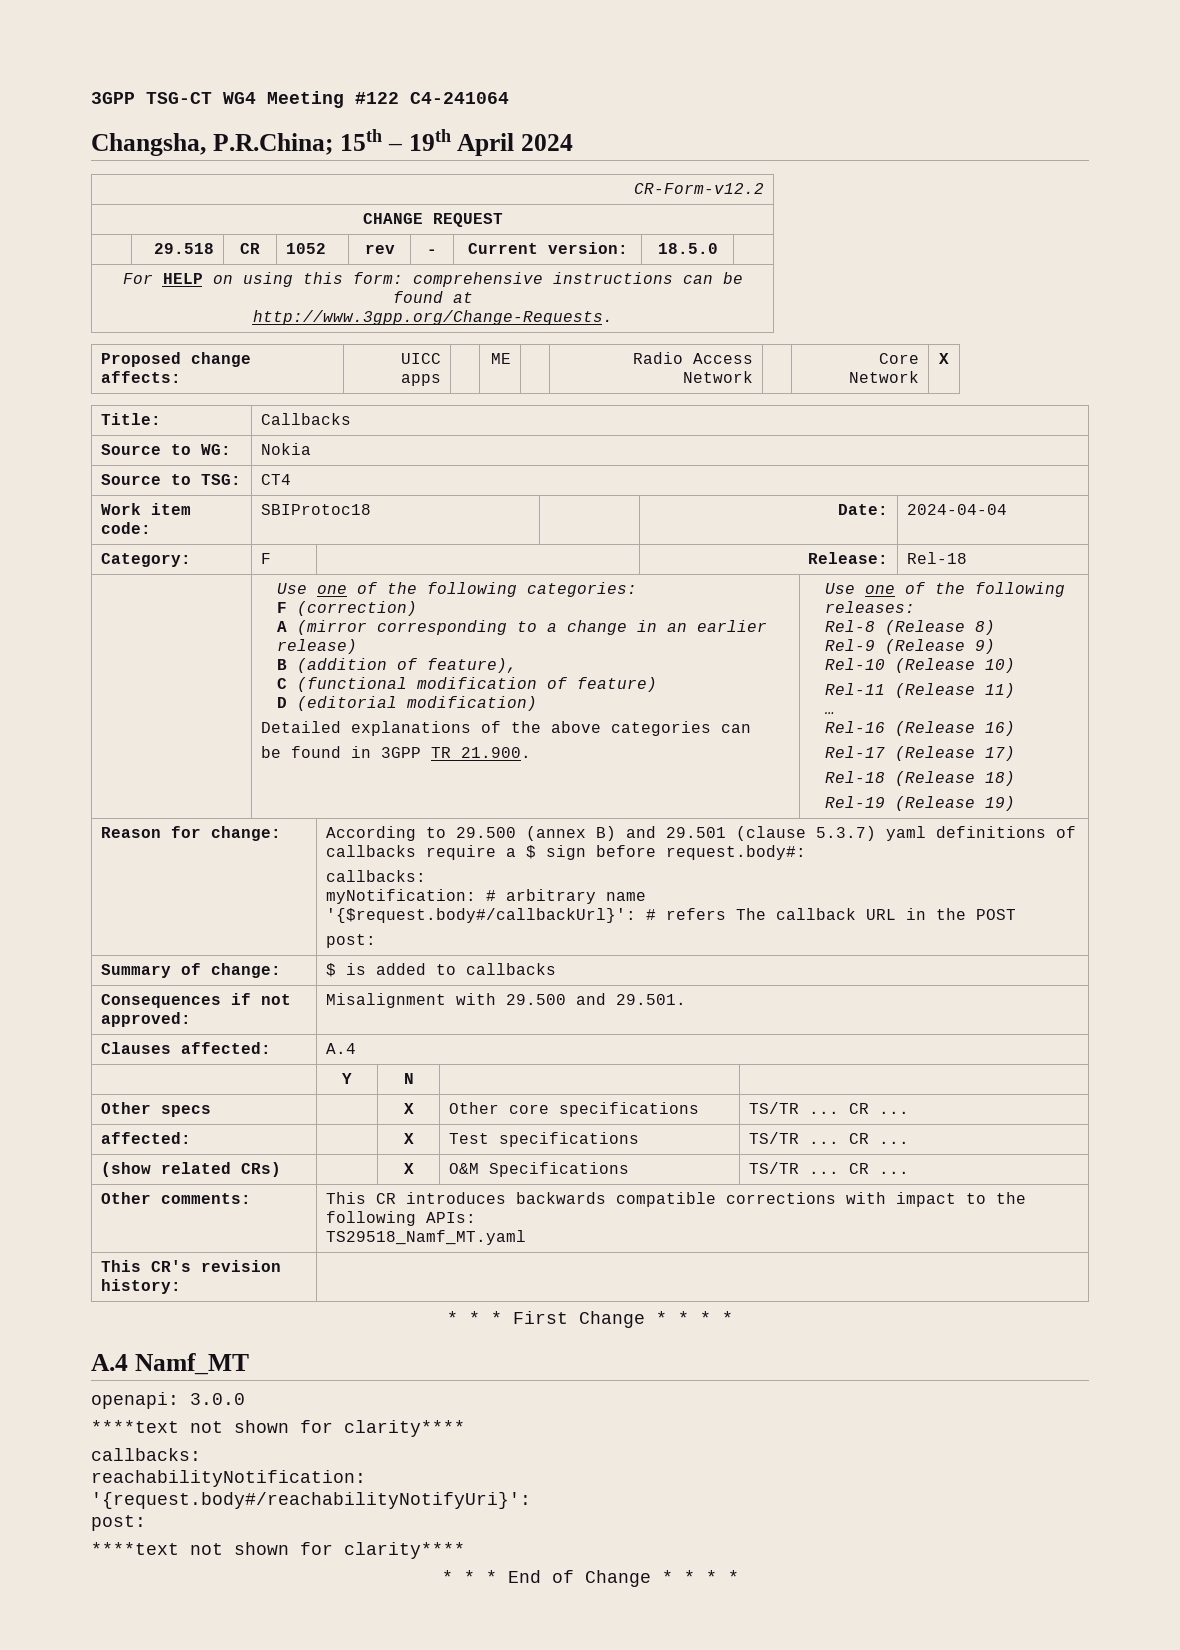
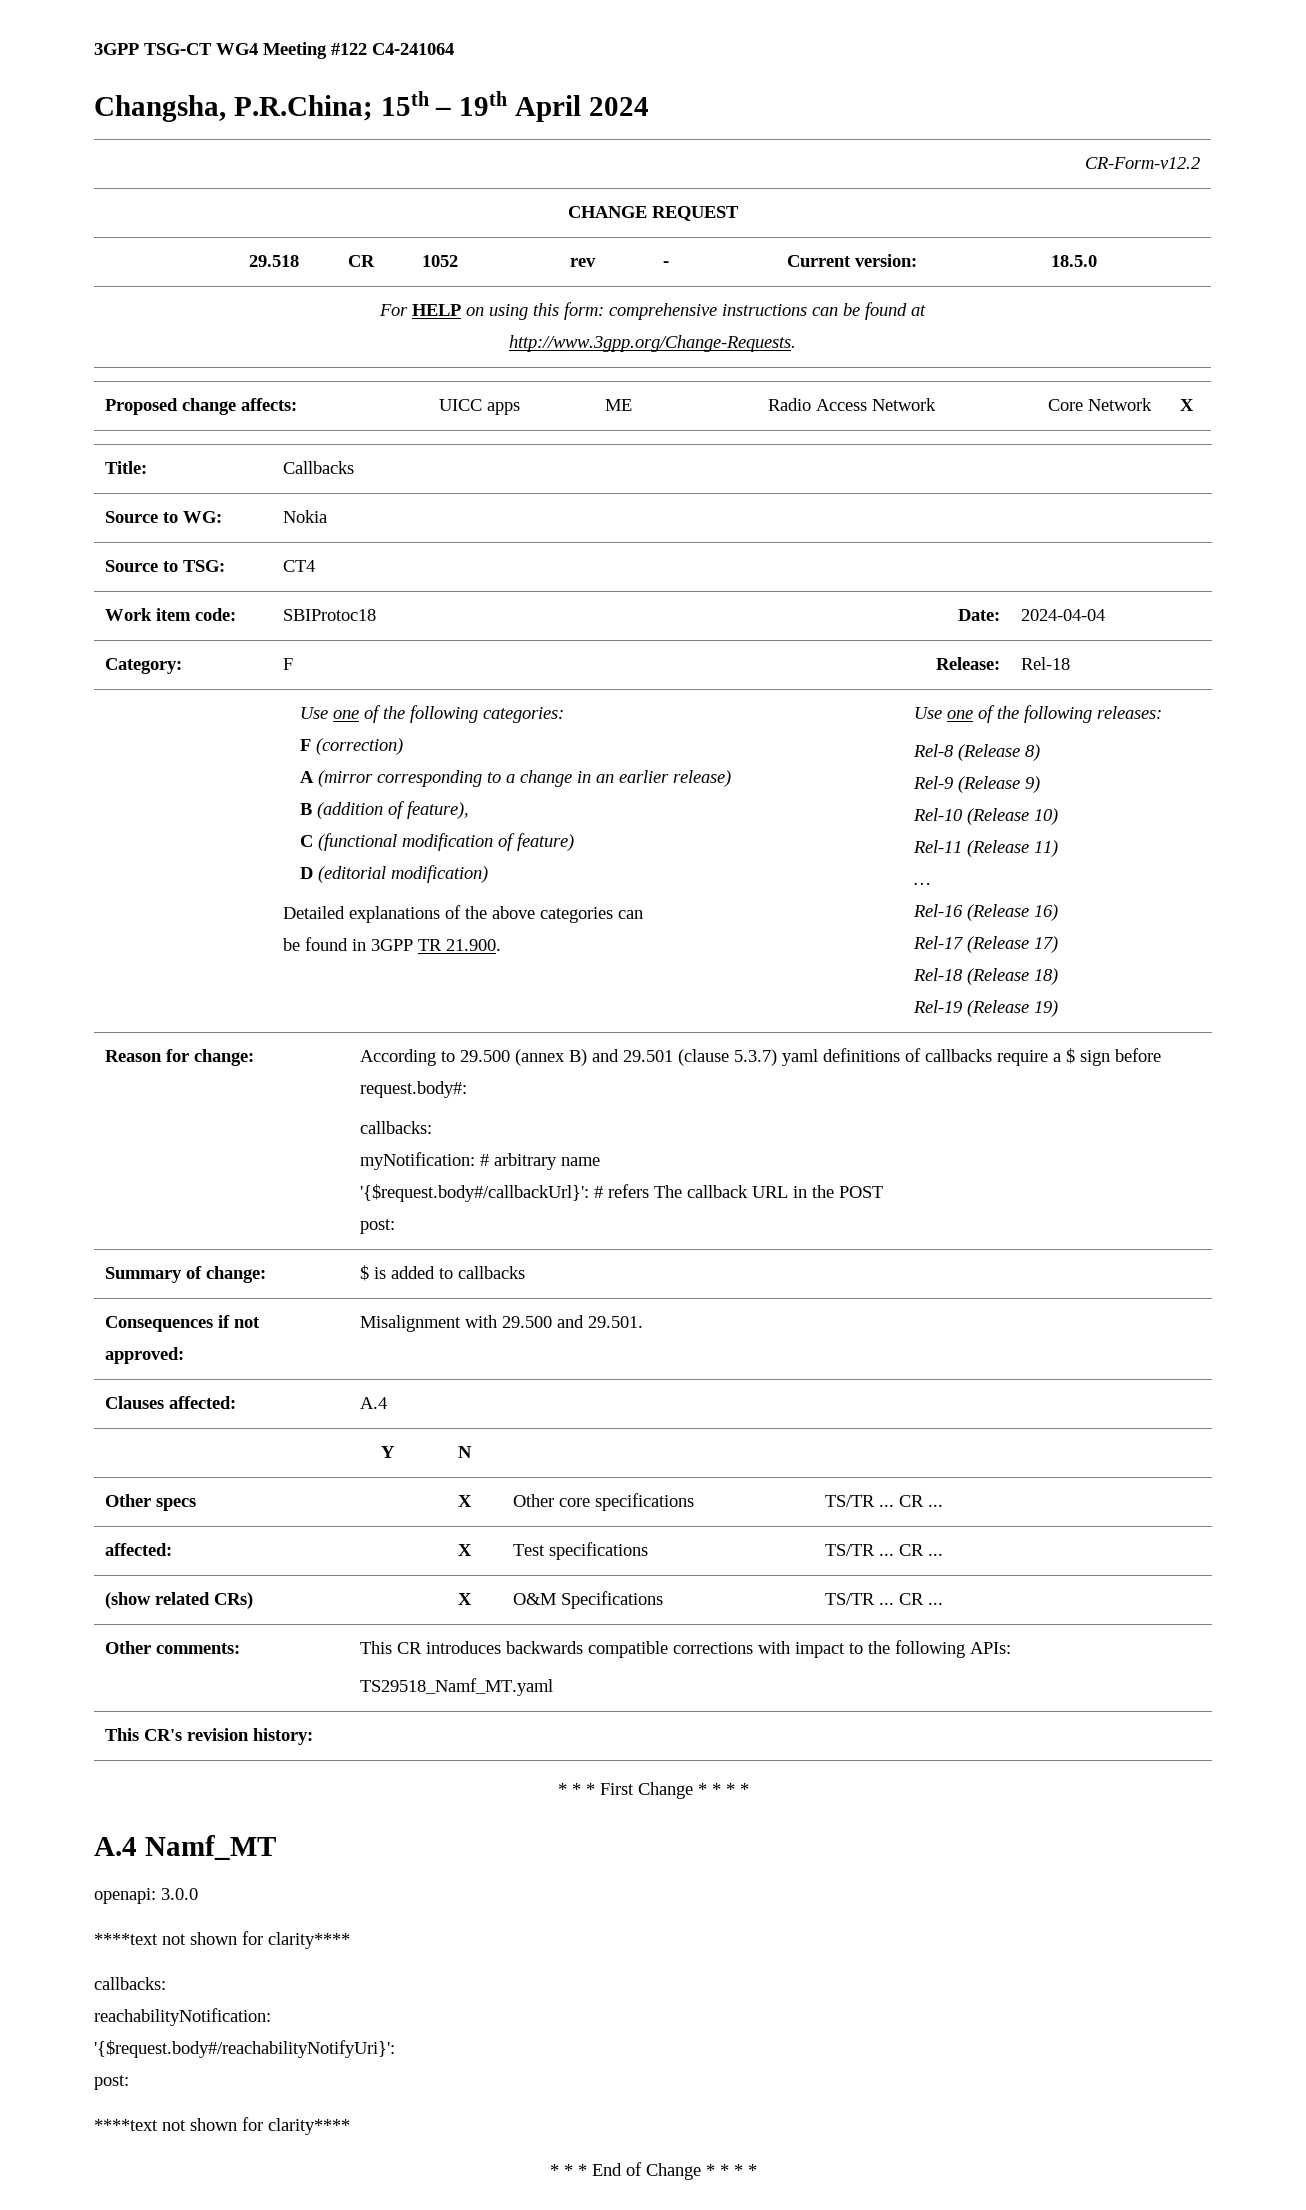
[91,1492,531,1509] '{request.body#/reachabilityNotifyUri}': -> [94,2040,395,2058] '{$request.body#/reachabilityNotifyUri}':

